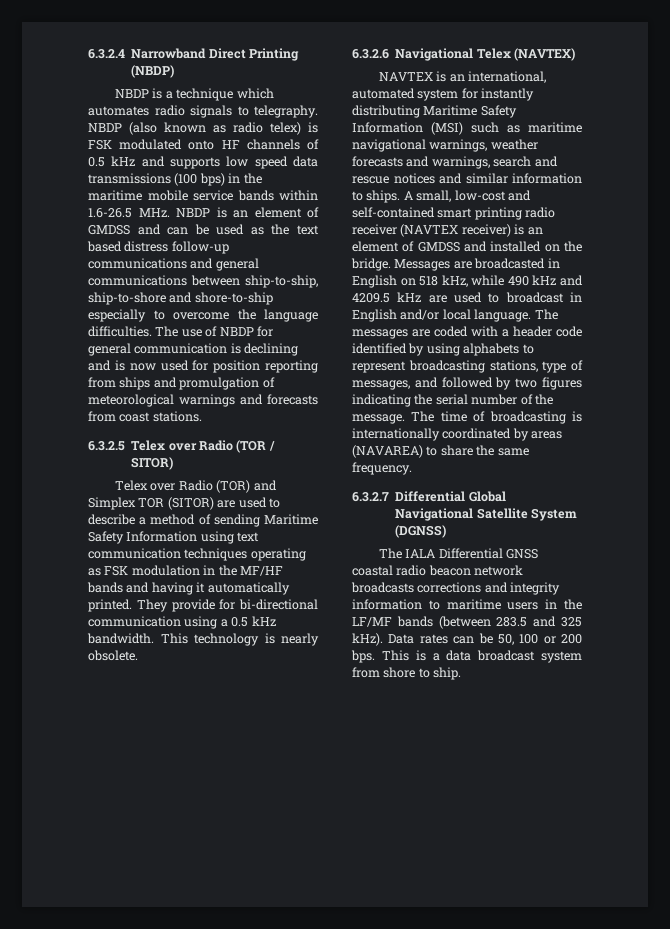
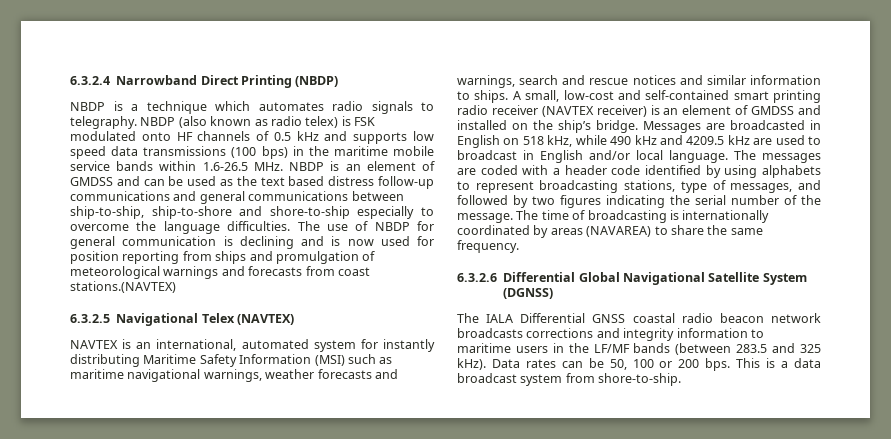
[152,411,202,422] [88,440,275,453] [131,457,174,470] [115,480,277,493] [88,497,280,510] [88,514,318,527] [88,531,260,544] [88,548,306,561] [88,565,283,576] [87,582,290,595] [88,599,318,612] [88,616,276,629] [87,633,319,646] [88,650,138,661] [352,49,389,59] stations. // 6.3.2.5 Telex over Radio (TOR / SITOR) // Telex over Radio (TOR) and Simplex TOR (SITOR) are used to describe a method of sending Maritime Safety Information using text communication techniques operating as FSK modulation in the MF/HF bands and having it automatically printed. They provide for bi-directional communication using a 0.5 kHz bandwidth. This technology is nearly obsolete. // 6.3.2.6 -> [70,281,176,293] [70,314,110,323] stations.(NAVTEX) // 6.3.2.5
(582, 246) none -> [558,120,591,133] ship’s
[352,492,389,502] 6.3.2.7 -> [457,273,497,282] 6.3.2.6
[383,667,462,680] shore to ship. -> [598,373,682,386] shore-to-ship.

